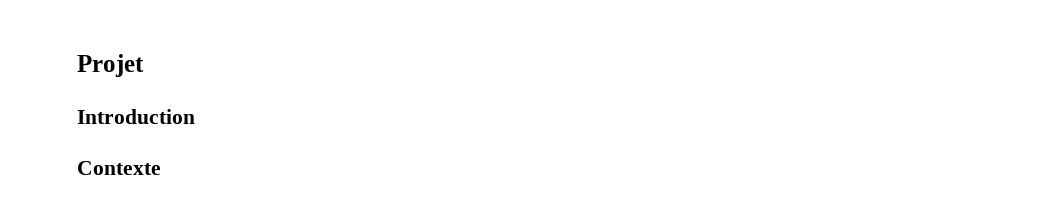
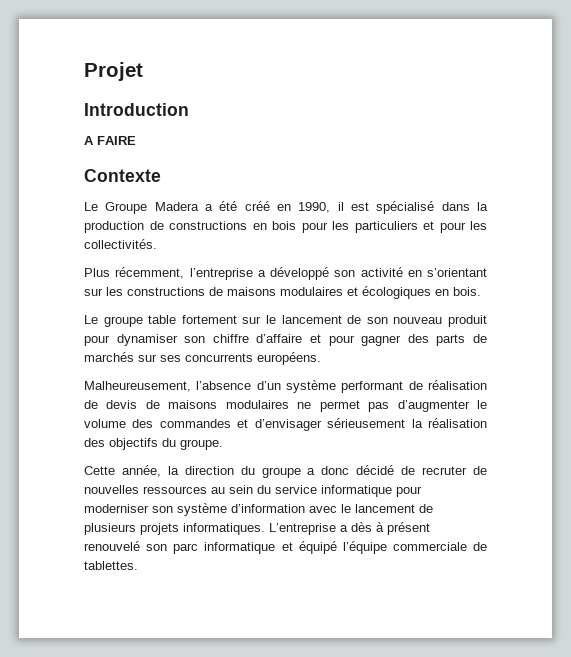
(195, 116) none -> [84,136,136,145] // A FAIRE
(161, 168) none -> [84,201,488,214] [84,221,487,233] [84,239,157,249] [84,267,487,280] [84,286,481,299] [84,315,488,327] [84,334,488,346] [84,352,321,365] [84,380,487,393] [84,400,488,412] [84,418,487,431] [84,438,223,450] [84,465,488,478] [84,485,422,497] [84,503,433,516] [84,522,430,535] [84,541,487,554] [84,561,138,570] // Le Groupe Madera a été créé en 1990, il est spécialisé dans la production de constructions en bois pour les particuliers et pour les collectivités. // Plus récemment, l’entreprise a développé son activité en s’orientant sur les constructions de maisons modulaires et écologiques en bois. // Le groupe table fortement sur le lancement de son nouveau produit pour dynamiser son chiffre d’affaire et pour gagner des parts de marchés sur ses concurrents européens. // Malheureusement, l’absence d’un système performant de réalisation de devis de maisons modulaires ne permet pas d’augmenter le volume des commandes et d’envisager sérieusement la réalisation des objectifs du groupe. // Cette année, la direction du groupe a donc décidé de recruter de nouvelles ressources au sein du service informatique pour moderniser son système d’information avec le lancement de plusieurs projets informatiques. L’entreprise a dès à présent renouvelé son parc informatique et équipé l’équipe commerciale de tablettes.

